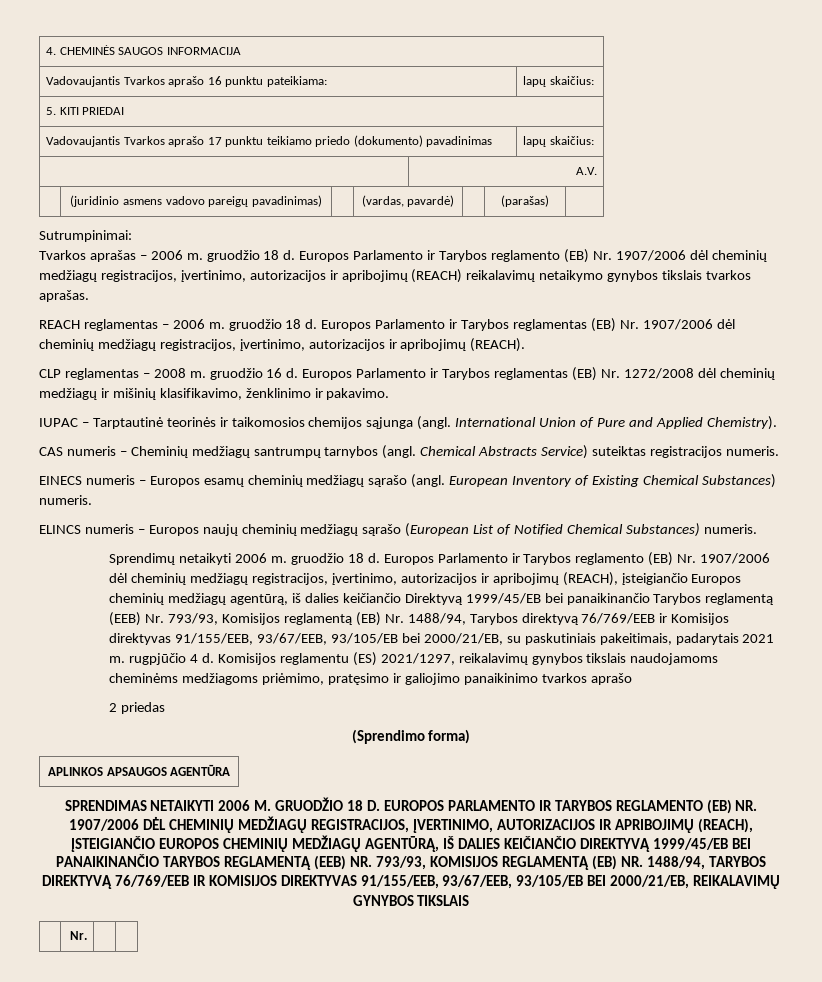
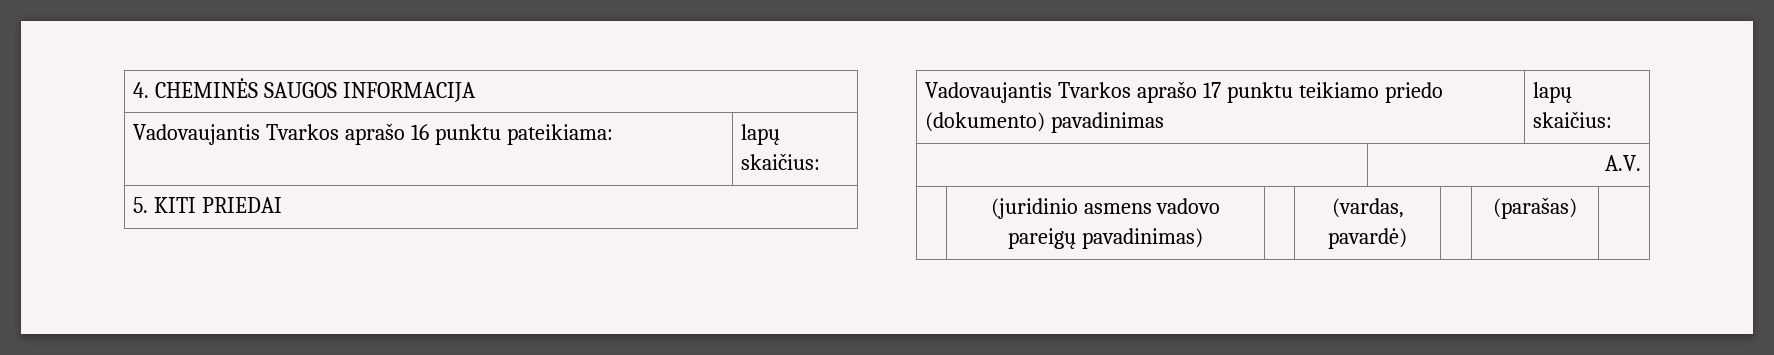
[39,230,132,242] [39,249,767,263] [39,269,752,283] [39,290,89,302] [39,318,735,332] [39,338,526,352] [39,367,775,381] [39,388,390,400] [39,416,777,430] [39,445,779,459] [39,474,776,488] [39,495,92,505] [39,523,757,537] [109,552,771,566] [109,572,742,586] [109,593,775,605] [109,612,730,626] [109,633,775,645] [109,652,719,666] [109,673,632,685] [109,702,166,714] [351,729,471,744] [47,764,231,776] [64,797,758,814] [69,816,753,833] [71,835,751,852] [56,854,766,870] [41,875,781,889] [352,895,470,906] [69,931,87,940] // Sutrumpinimai: // Tvarkos aprašas – 2006 m. gruodžio 18 d. Europos Parlamento ir Tarybos reglamento (EB) Nr. 1907/2006 dėl cheminių medžiagų registracijos, įvertinimo, autorizacijos ir apribojimų (REACH) reikalavimų netaikymo gynybos tikslais tvarkos aprašas. // REACH reglamentas – 2006 m. gruodžio 18 d. Europos Parlamento ir Tarybos reglamentas (EB) Nr. 1907/2006 dėl cheminių medžiagų registracijos, įvertinimo, autorizacijos ir apribojimų (REACH). // CLP reglamentas – 2008 m. gruodžio 16 d. Europos Parlamento ir Tarybos reglamentas (EB) Nr. 1272/2008 dėl cheminių medžiagų ir mišinių klasifikavimo, ženklinimo ir pakavimo. // IUPAC – Tarptautinė teorinės ir taikomosios chemijos sąjunga (angl. International Union of Pure and Applied Chemistry). // CAS numeris – Cheminių medžiagų santrumpų tarnybos (angl. Chemical Abstracts Service) suteiktas registracijos numeris. // EINECS numeris – Europos esamų cheminių medžiagų sąrašo (angl. European Inventory of Existing Chemical Substances) numeris. // ELINCS numeris – Europos naujų cheminių medžiagų sąrašo (European List of Notified Chemical Substances) numeris. // Sprendimų netaikyti 2006 m. gruodžio 18 d. Europos Parlamento ir Tarybos reglamento (EB) Nr. 1907/2006 dėl cheminių medžiagų registracijos, įvertinimo, autorizacijos ir apribojimų (REACH), įsteigiančio Europos cheminių medžiagų agentūrą, iš dalies keičiančio Direktyvą 1999/45/EB bei panaikinančio Tarybos reglamentą (EEB) Nr. 793/93, Komisijos reglamentą (EB) Nr. 1488/94, Tarybos direktyvą 76/769/EEB ir Komisijos direktyvas 91/155/EEB, 93/67/EEB, 93/105/EB bei 2000/21/EB, su paskutiniais pakeitimais, padarytais 2021 m. rugpjūčio 4 d. Komisijos reglamentu (ES) 2021/1297, reikalavimų gynybos tikslais naudojamoms cheminėms medžiagoms priėmimo, pratęsimo ir galiojimo panaikinimo tvarkos aprašo // 2 priedas // (Sprendimo forma) // APLINKOS APSAUGOS AGENTŪRA // SPRENDIMAS NETAIKYTI 2006 M. GRUODŽIO 18 D. EUROPOS PARLAMENTO IR TARYBOS REGLAMENTO (EB) NR. 1907/2006 DĖL CHEMINIŲ MEDŽIAGŲ REGISTRACIJOS, ĮVERTINIMO, AUTORIZACIJOS IR APRIBOJIMŲ (REACH), ĮSTEIGIANČIO EUROPOS CHEMINIŲ MEDŽIAGŲ AGENTŪRĄ, IŠ DALIES KEIČIANČIO DIREKTYVĄ 1999/45/EB BEI PANAIKINANČIO TARYBOS REGLAMENTĄ (EEB) NR. 793/93, KOMISIJOS REGLAMENTĄ (EB) NR. 1488/94, TARYBOS DIREKTYVĄ 76/769/EEB IR KOMISIJOS DIREKTYVAS 91/155/EEB, 93/67/EEB, 93/105/EB BEI 2000/21/EB, REIKALAVIMŲ GYNYBOS TIKSLAIS // | Nr. | | -> (1577, 208) none

